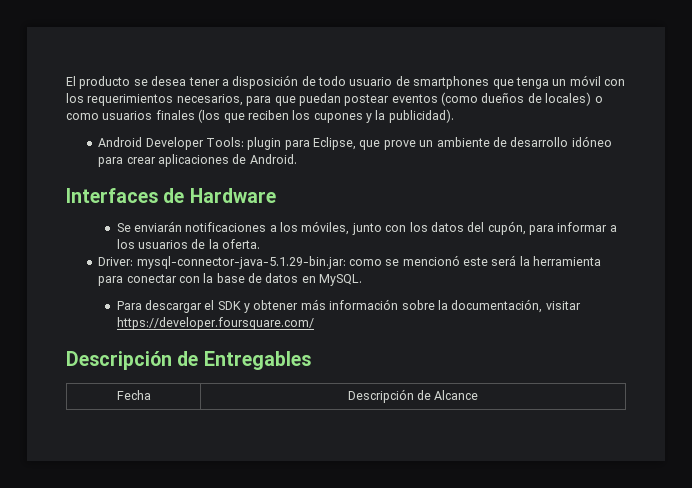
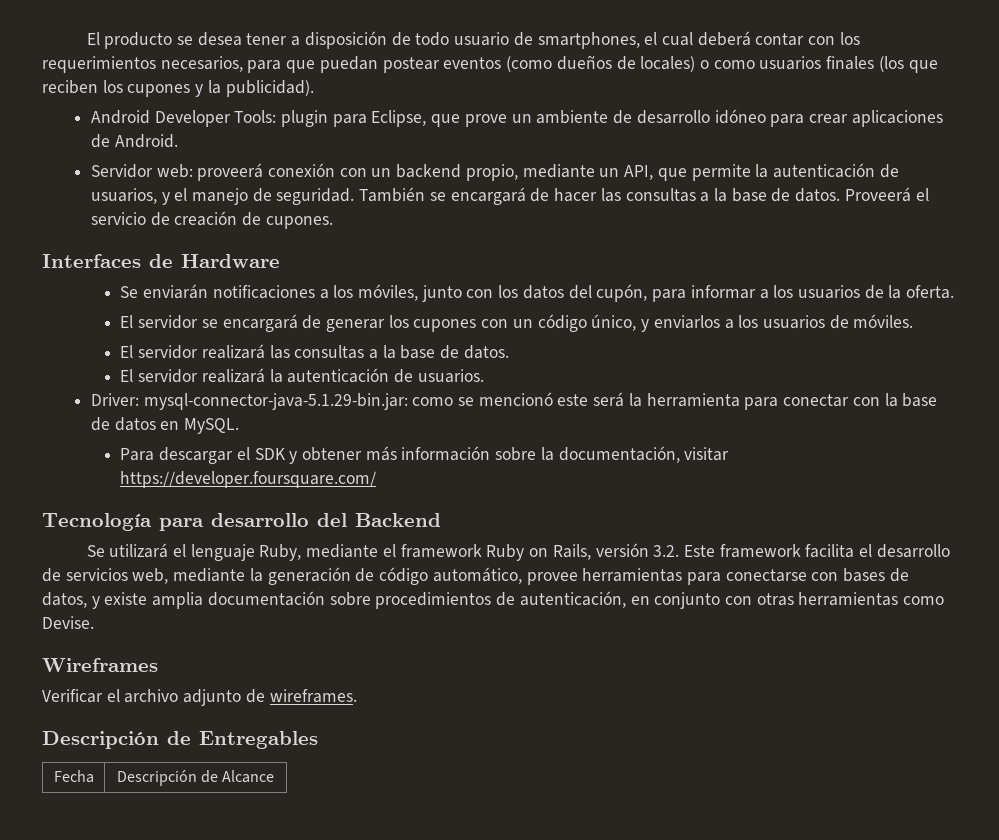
[413,75,601,89] smartphones que tenga un móvil -> [537,31,805,49] smartphones, el cual deberá contar
(297, 159) none -> [90,163,899,181] [90,187,929,205] [90,211,333,229] // Servidor web: proveerá conexión con un backend propio, mediante un API, que permite la autenticación de usuarios, y el manejo de seguridad. También se encargará de hacer las consultas a la base de datos. Proveerá el servicio de creación de cupones.
(261, 244) none -> [120,314,914,332] [120,344,509,359] [120,368,484,383] // El servidor se encargará de generar los cupones con un código único, y enviarlos a los usuarios de móviles. // El servidor realizará las consultas a la base de datos. // El servidor realizará la autenticación de usuarios.
(314, 323) none -> [42,513,441,531] [86,543,950,561] [42,567,909,585] [42,591,945,609] [42,616,94,629] [42,658,158,672] [42,689,357,706] // Tecnología para desarrollo del Backend // Se utilizará el lenguaje Ruby, mediante el framework Ruby on Rails, versión 3.2. Este framework facilita el desarrollo de servicios web, mediante la generación de código automático, provee herramientas para conectarse con bases de datos, y existe amplia documentación sobre procedimientos de autenticación, en conjunto con otras herramientas como Devise. // Wireframes // Verificar el archivo adjunto de wireframes.

